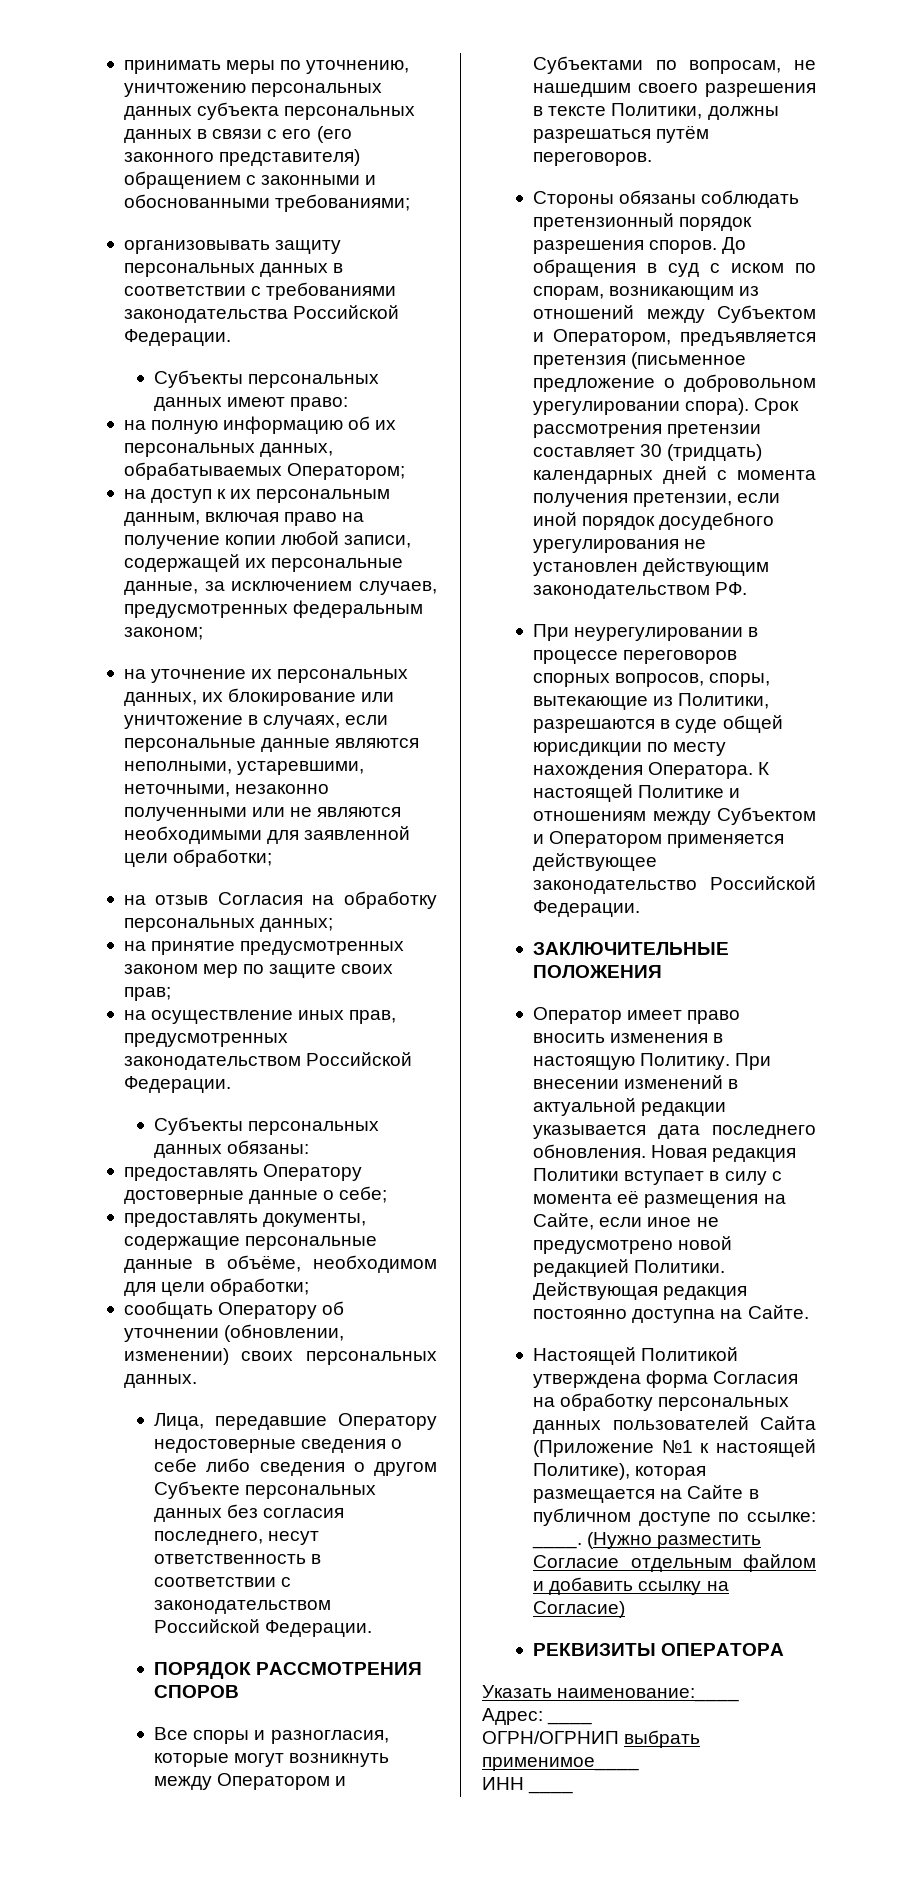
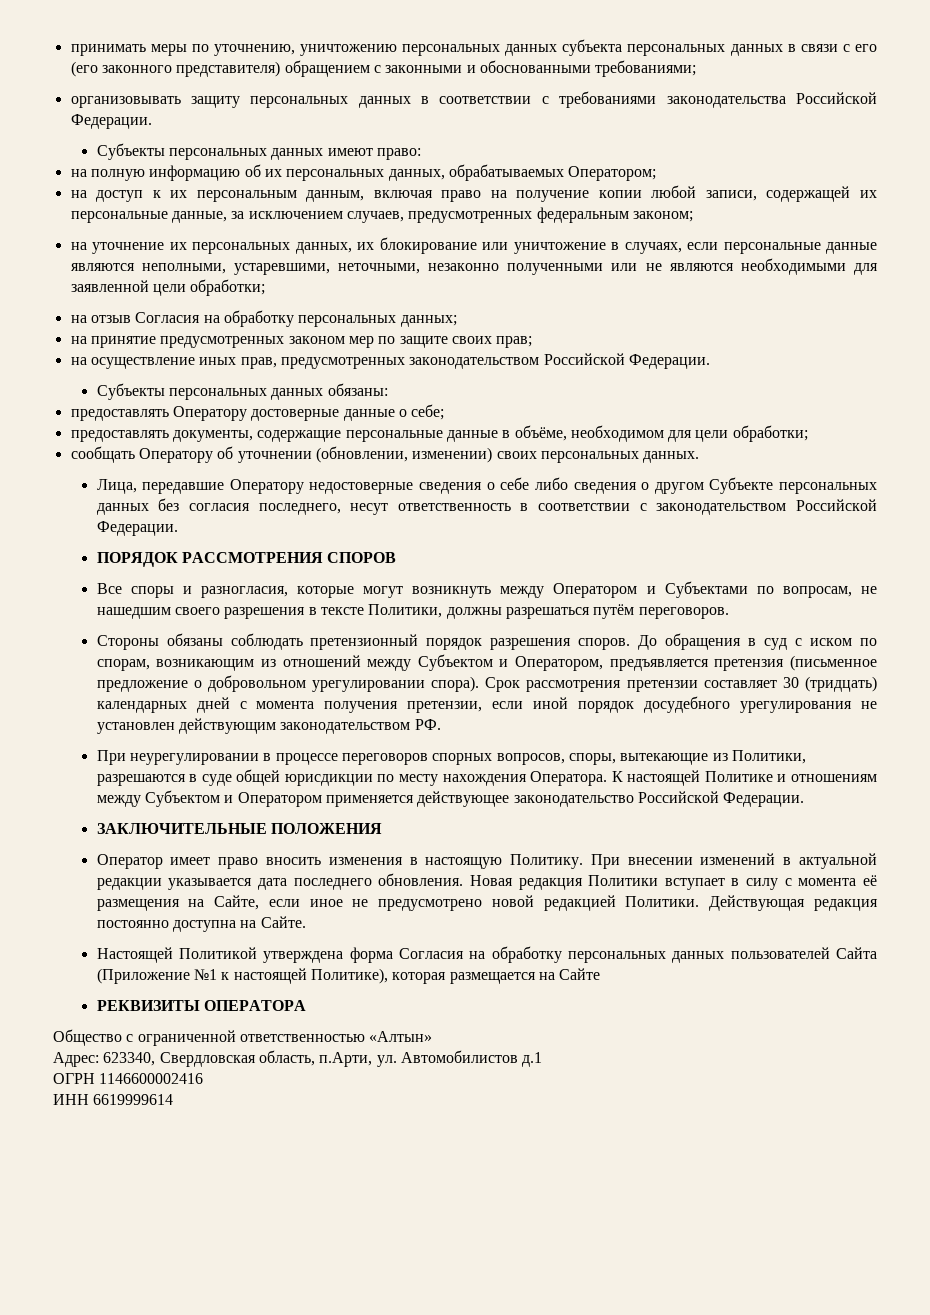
[748,1489,759,1499] [533,1508,816,1526] [532,1532,762,1549] [533,1554,816,1572] [533,1577,729,1595] [533,1601,626,1618] [533,1643,785,1656] [482,1685,740,1702] [482,1708,593,1725] [482,1730,701,1748] [482,1757,639,1771] в публичном доступе по ссылке: ____. (Нужно разместить Согласие отдельным файлом и добавить ссылку на Согласие) // РЕКВИЗИТЫ ОПЕРАТОРА // Указать наименование:____ // Адрес: ____ // ОГРН/ОГРНИП выбрать применимое____ -> [96,1000,306,1011] [53,1029,433,1046] [53,1050,543,1067] [53,1073,204,1084] // РЕКВИЗИТЫ ОПЕРАТОРА // Общество с ограниченной ответственностью «Алтын» // Адрес: 623340, Свердловская область, п.Арти, ул. Автомобилистов д.1 // ОГРН 1146600002416
[528,1790,574,1794] ____ -> [93,1094,174,1105] 6619999614

